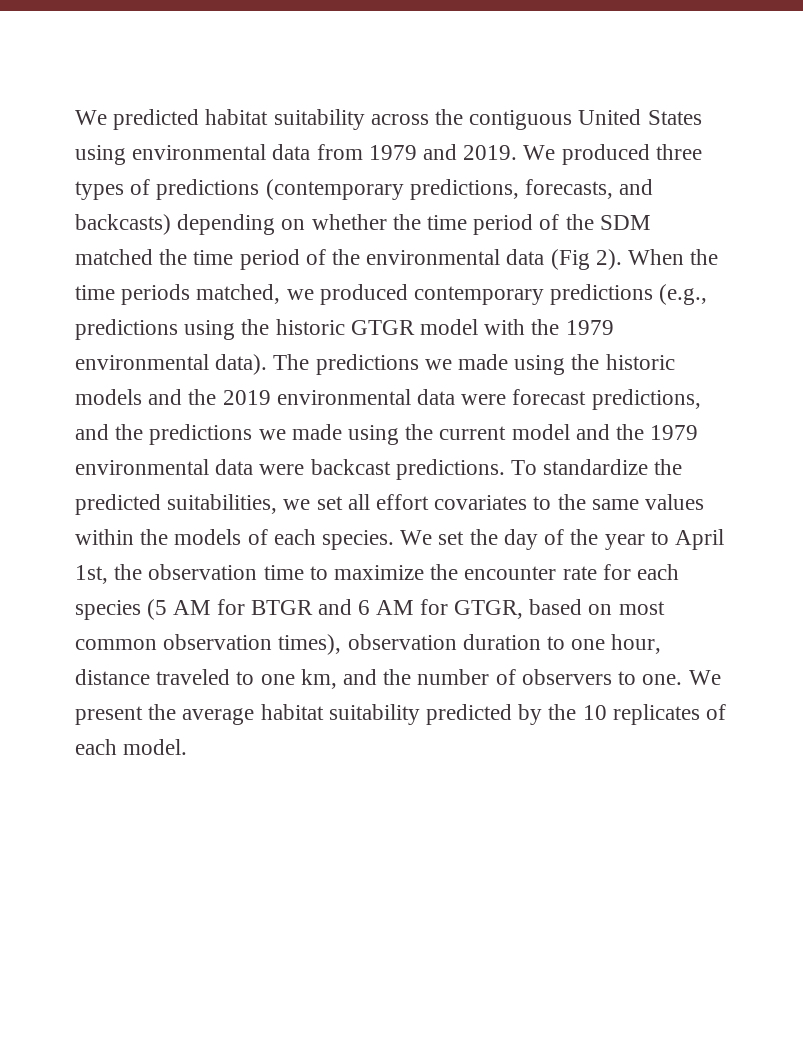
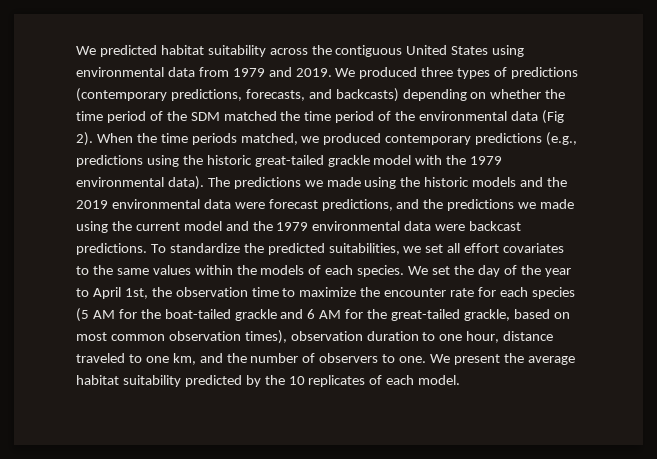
[350,320,415,335] GTGR -> [254,155,370,167] great-tailed grackle
[250,600,313,615] BTGR -> [140,309,277,321] the boat-tailed grackle
[453,600,523,619] GTGR, -> [367,309,510,321] the great-tailed grackle,

